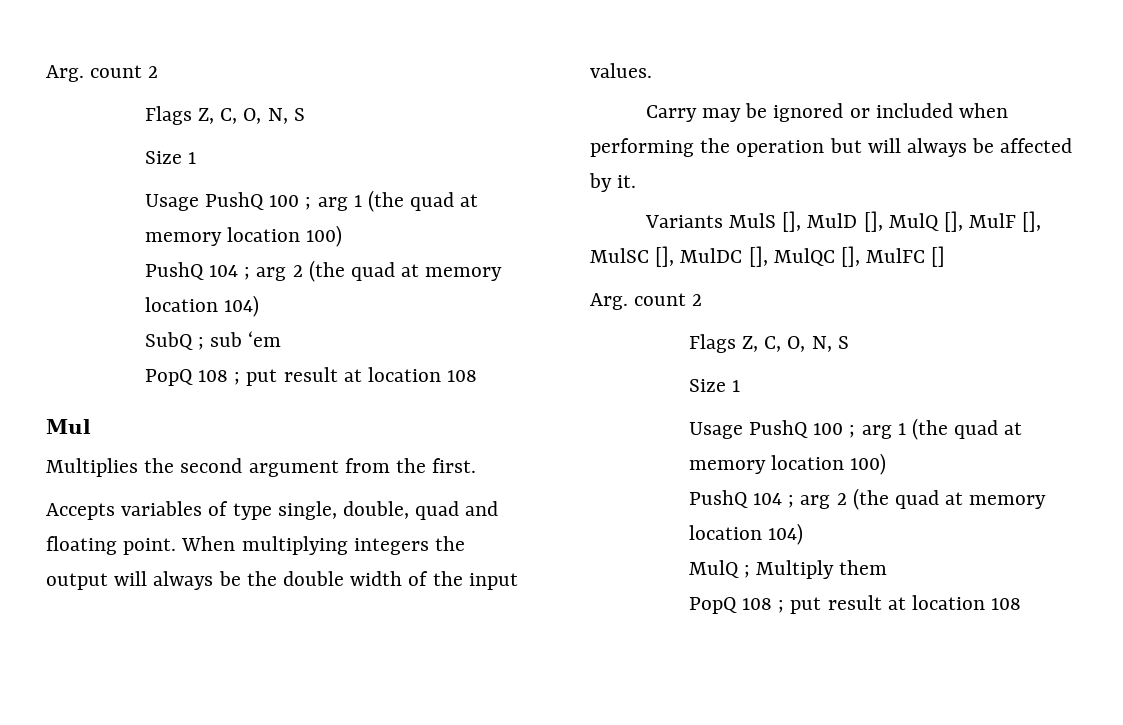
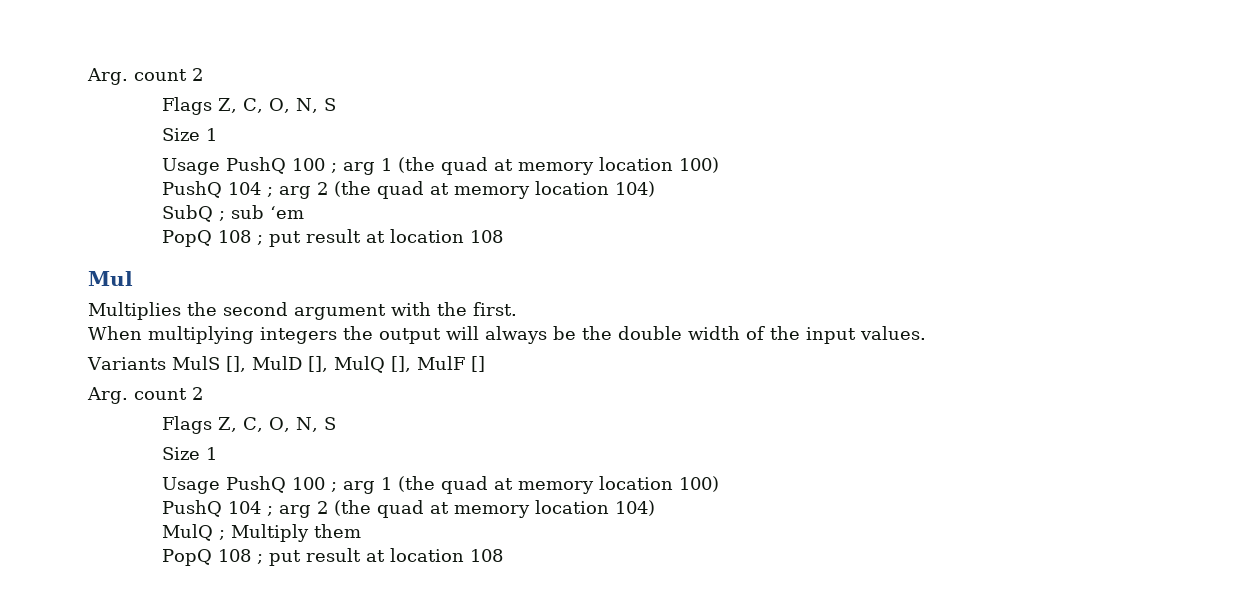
[344,458,390,473] from -> [391,302,431,316] with
[46,501,499,520] [46,536,177,555] Accepts variables of type single, double, quad and floating point. -> (517, 309) none
[645,103,1008,122] [590,138,1073,157] [589,173,637,192] // Carry may be ignored or included when performing the operation but will always be affected by it. -> (926, 333) none
[1022,211,1042,232] [590,246,926,267] [], MulSC [], MulDC [], MulQC [], MulFC -> (465, 363) none

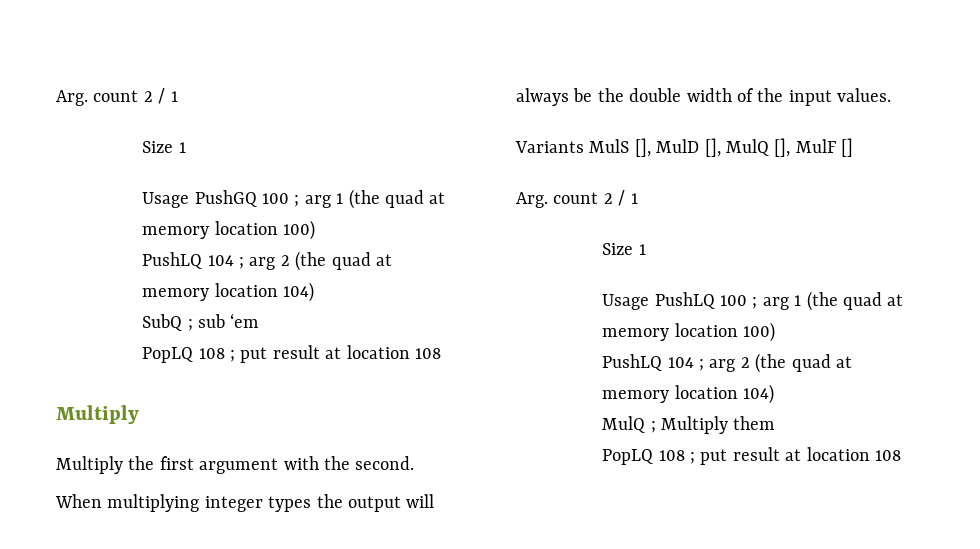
[87,68,203,85] [162,97,337,115] [162,128,218,141] [162,157,287,175] Arg. count 2 // Flags Z, C, O, N, S // Size 1 // Usage PushQ -> [56,88,178,106] [142,141,186,153] [142,190,257,208] Arg. count 2 / 1 // Size 1 // Usage PushGQ
[162,181,223,198] PushQ -> [142,252,203,269] PushLQ
[162,230,213,247] PopQ -> [142,347,194,363] PopLQ
[88,271,133,286] [88,302,288,320] Mul // Multiplies the second -> [56,405,139,424] [56,456,194,474] Multiply // Multiply the first
[473,302,517,316] first. -> [355,456,415,470] second.
[260,327,337,344] integers -> [204,496,312,512] integer types
[162,416,337,434] [162,447,218,460] [162,476,287,494] // Flags Z, C, O, N, S // Size 1 // Usage PushQ -> [618,190,638,206] [602,243,646,255] [602,292,715,310] / 1 // Size 1 // Usage PushLQ
[162,500,223,517] PushQ -> [602,354,663,371] PushLQ
[162,549,213,566] PopQ -> [602,449,654,465] PopLQ

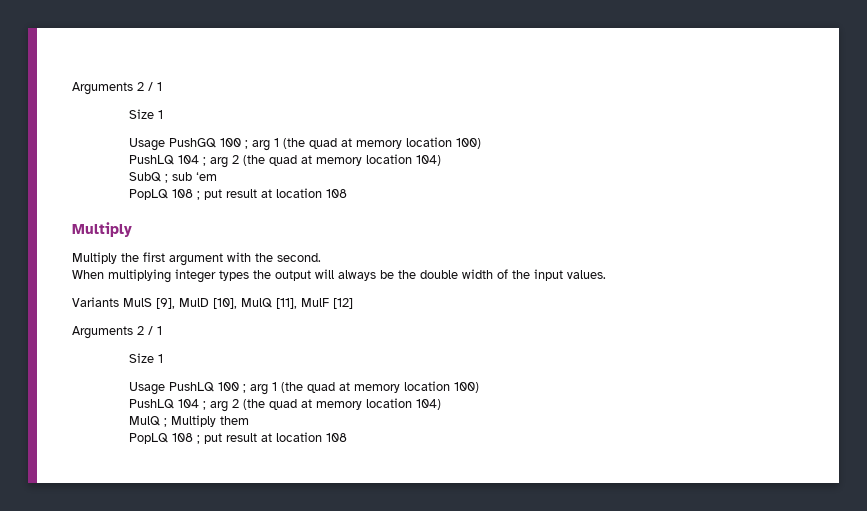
[56,90,139,106] Arg. count -> [72,82,133,95] Arguments
[634,138,854,157] [516,192,599,208] [], MulD [], MulQ [], MulF [] // Arg. count -> [156,298,353,309] [72,326,133,339] [9], MulD [10], MulQ [11], MulF [12] // Arguments

